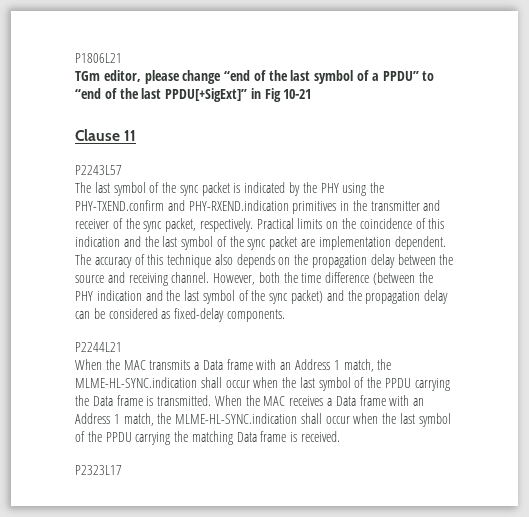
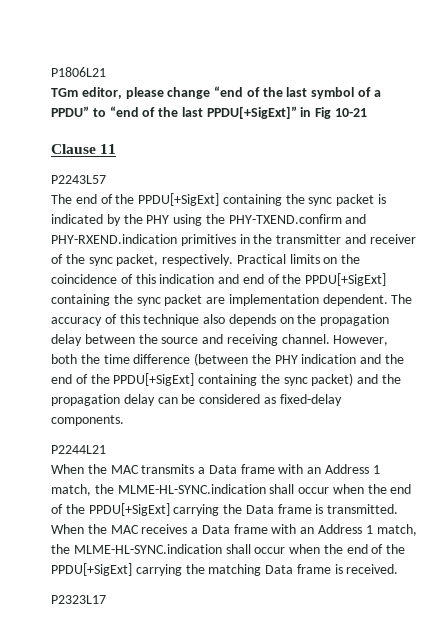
[94,182,160,196] last symbol of -> [75,193,282,206] end of the PPDU[+SigExt] containing
[144,236,227,250] the last symbol of -> [242,273,387,286] [51,294,110,306] end of the PPDU[+SigExt] containing
[184,290,249,304] last symbol of -> [51,373,258,386] end of the PPDU[+SigExt] containing
[299,377,412,391] last symbol of the PPDU -> [390,484,412,494] [51,503,170,516] end of the PPDU[+SigExt]
[400,413,451,427] [75,431,132,442] last symbol of the PPDU -> [346,544,406,554] [51,563,132,576] end of the PPDU[+SigExt]

